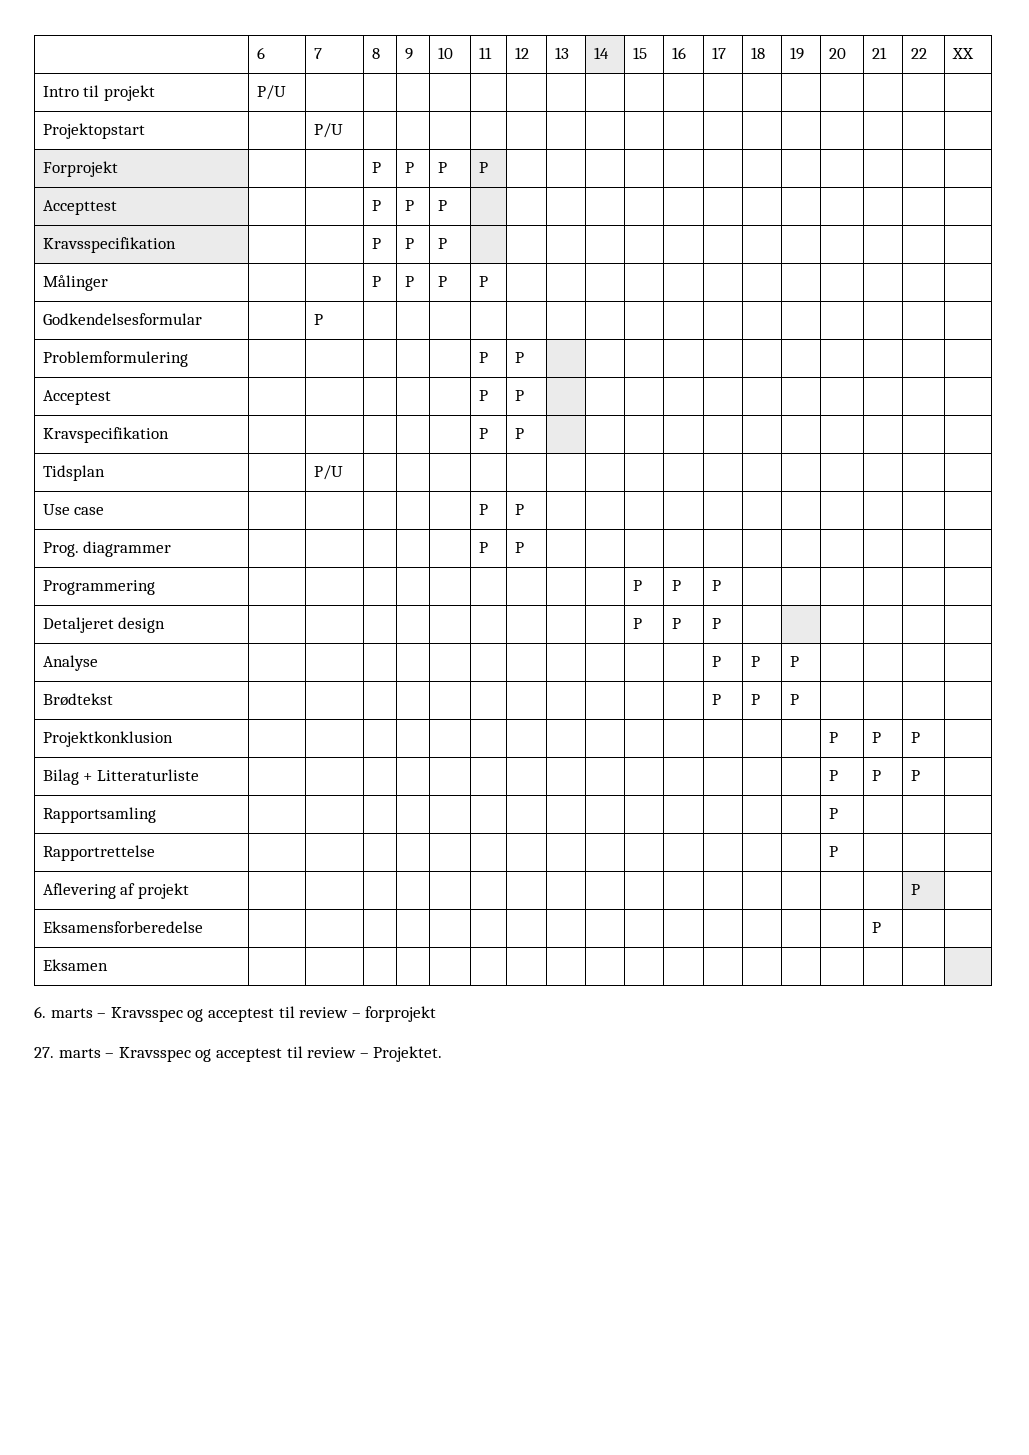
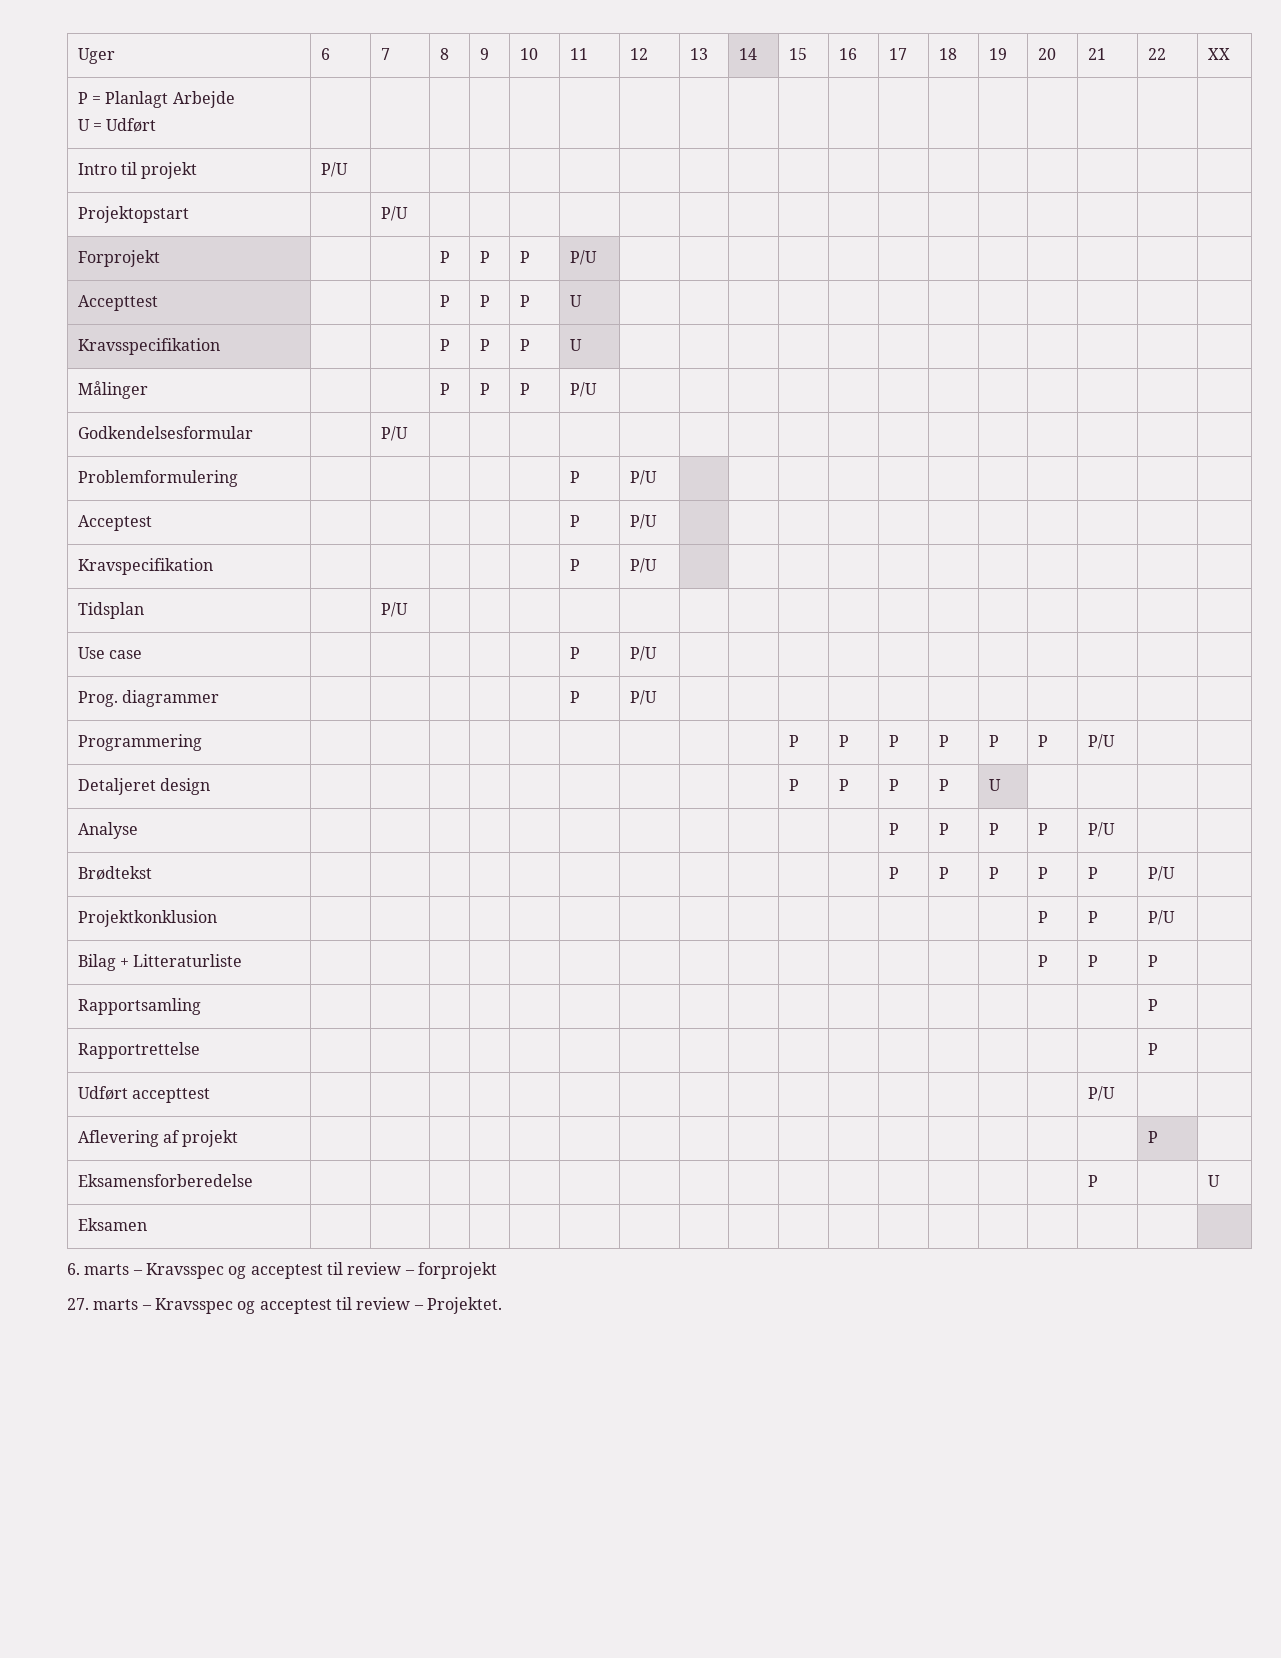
(256, 53) none -> [77,48,115,64] Uger
(974, 53) none -> [77,91,235,108] [77,118,157,132] // P = Planlagt Arbejde // U = Udført | | | | | | | | | | | | | | | | | |
[478,162,488,173] P -> [569,250,597,265] P/U
(447, 205) none -> [569,295,582,307] U
(447, 243) none -> [569,339,582,351] U
[478,276,488,287] P -> [569,382,597,397] P/U
[313,314,323,325] P -> [380,426,408,441] P/U
[514,352,524,363] P -> [629,470,657,485] P/U
[514,390,524,401] P -> [629,514,657,529] P/U
[514,428,524,439] P -> [629,558,657,573] P/U
[514,504,524,515] P -> [629,646,657,661] P/U
[514,542,524,553] P -> [629,690,657,705] P/U
(721, 585) | | | -> [938,735,949,747] [988,735,999,747] [1037,735,1048,747] [1087,734,1115,749] P | P | P | P/U
(721, 623) | -> [938,779,949,791] [988,779,1001,791] P | U
(799, 661) | -> [1037,823,1048,835] [1087,822,1115,837] P | P/U
(799, 699) | | -> [1037,867,1048,879] [1087,867,1098,879] [1147,866,1175,881] P | P | P/U
[910,732,920,743] P -> [1147,910,1175,925] P/U
[828,808,838,819] P | | -> [1147,999,1158,1011] | | P
[828,846,838,857] P | -> [1147,1043,1158,1055] [77,1086,211,1103] [1087,1086,1115,1101] | | P | // Udført accepttest | | | | | | | | | | | | | | | | P/U
(881, 927) none -> [1207,1175,1220,1187] U

